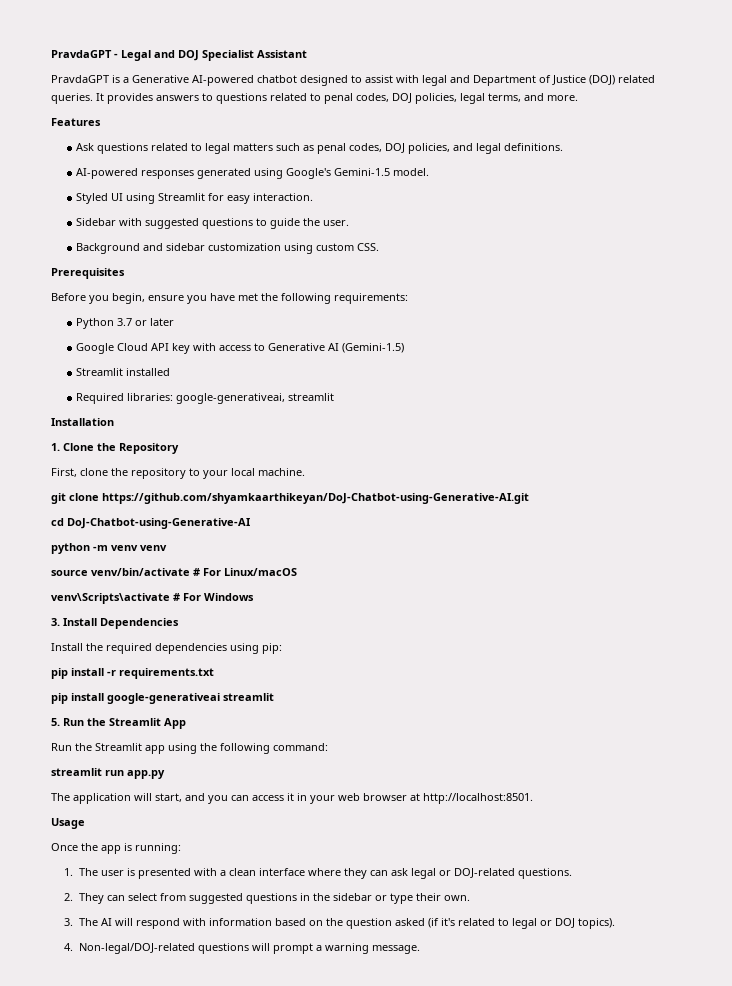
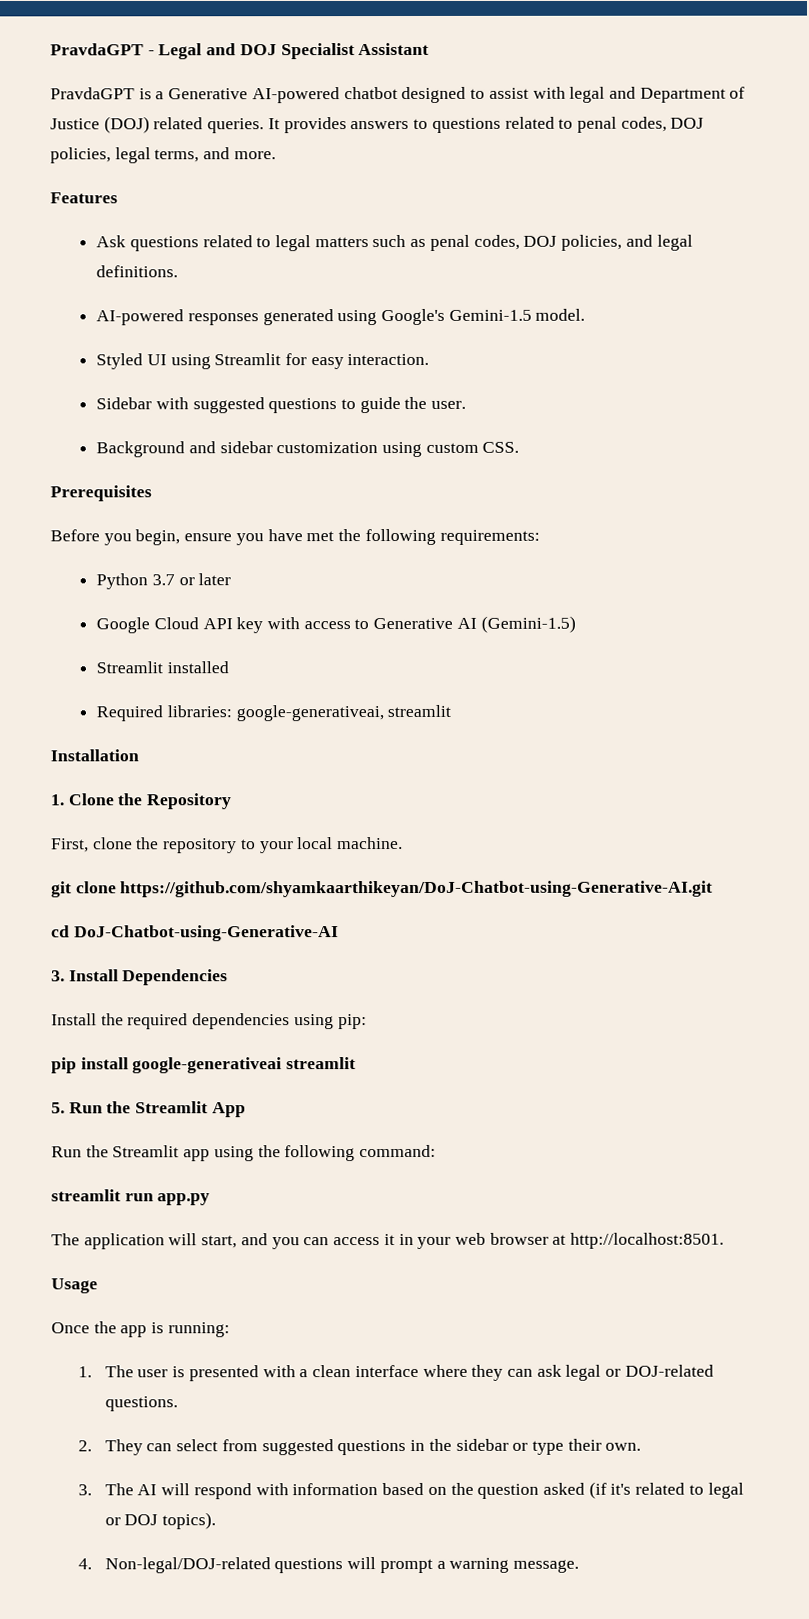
[51,543,167,554] [51,568,297,576] [51,593,254,604] // python -m venv venv // source venv/bin/activate # For Linux/macOS // venv\Scripts\activate # For Windows -> (339, 933) none
[51,668,214,679] // pip install -r requirements.txt -> (367, 1022) none

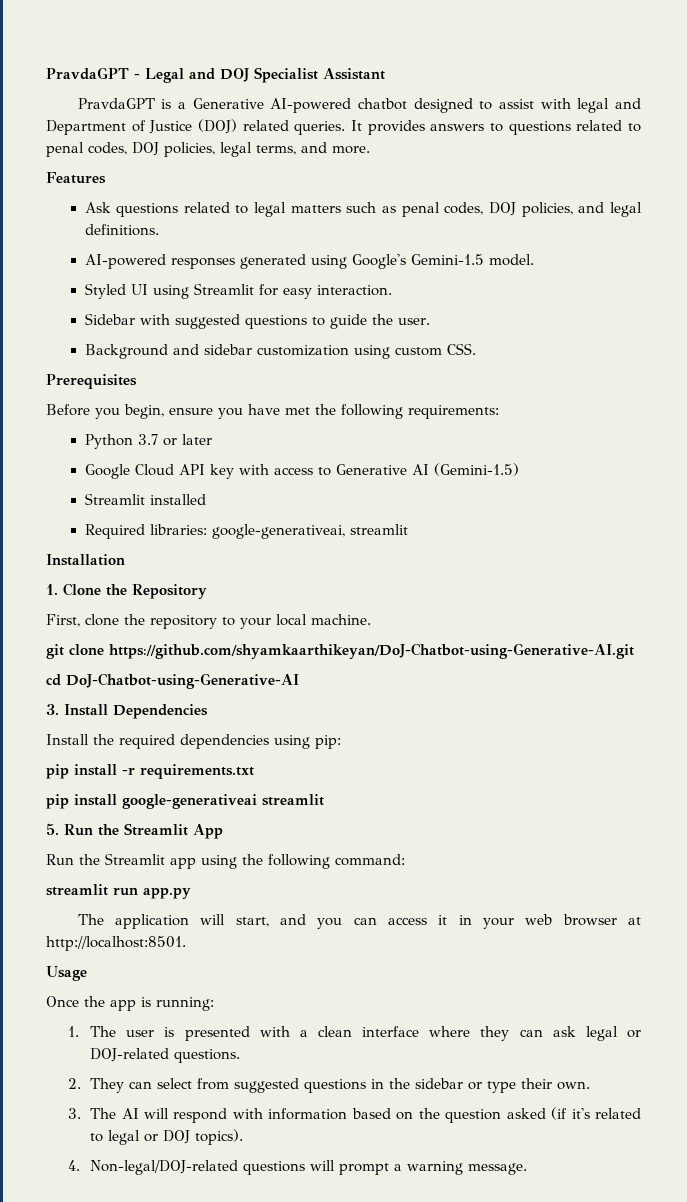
(367, 1022) none -> [46,764,254,779] // pip install -r requirements.txt

